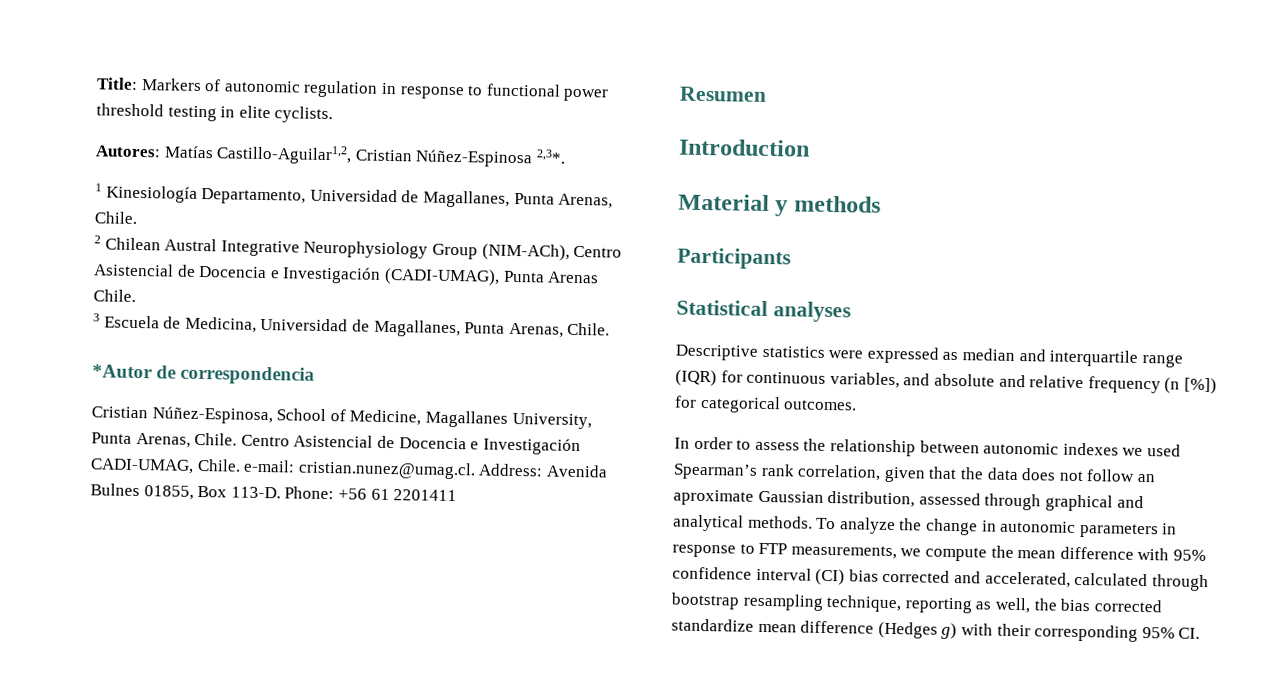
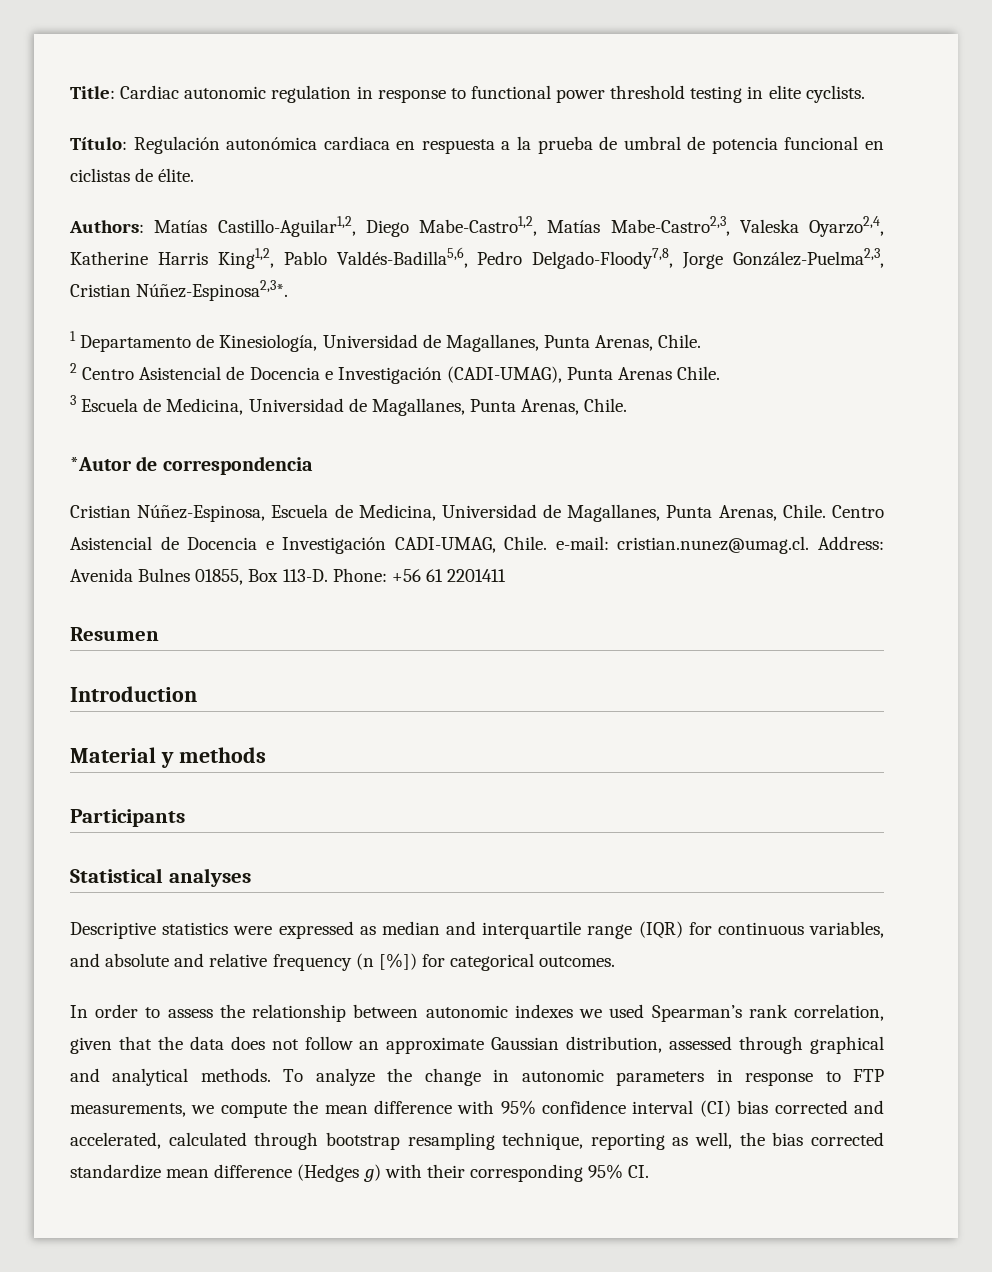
[140,78,222,92] Markers of -> [120,85,180,99] Cardiac
[95,144,566,168] [95,183,307,205] Autores: Matías Castillo-Aguilar1,2, Cristian Núñez-Espinosa 2,3*. // 1 Kinesiología Departamento, -> [70,136,884,154] [70,168,195,182] [69,216,884,237] [70,247,884,269] [70,280,289,301] [70,331,318,352] Título: Regulación autonómica cardiaca en respuesta a la prueba de umbral de potencia funcional en ciclistas de élite. // Authors: Matías Castillo-Aguilar1,2, Diego Mabe-Castro1,2, Matías Mabe-Castro2,3, Valeska Oyarzo2,4, Katherine Harris King1,2, Pablo Valdés-Badilla5,6, Pedro Delgado-Floody7,8, Jorge González-Puelma2,3, Cristian Núñez-Espinosa2,3*. // 1 Departamento de Kinesiología,
[104,237,570,261] Chilean Austral Integrative Neurophysiology Group (NIM-ACh), -> (77, 368) none
[276,408,592,430] School of Medicine, Magallanes University, -> [271,504,661,522] Escuela de Medicina, Universidad de Magallanes,
[673,489,754,506] aproximate -> [386,1037,485,1054] approximate

